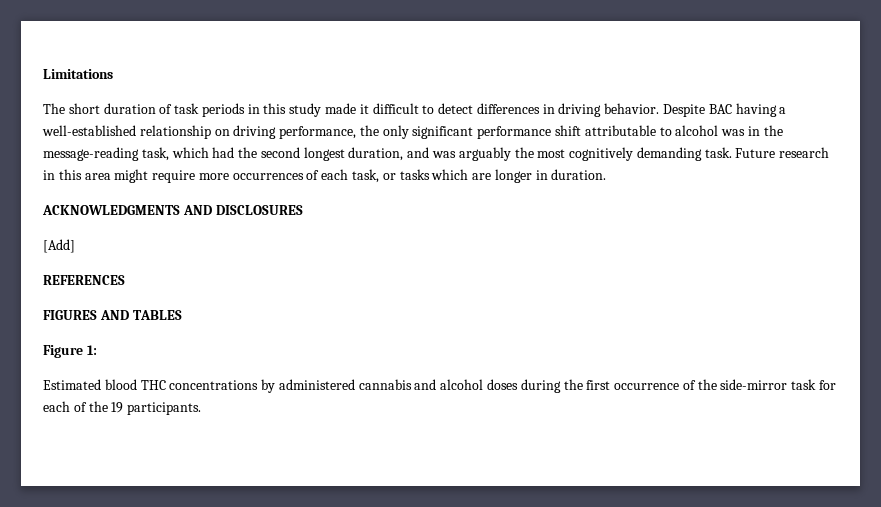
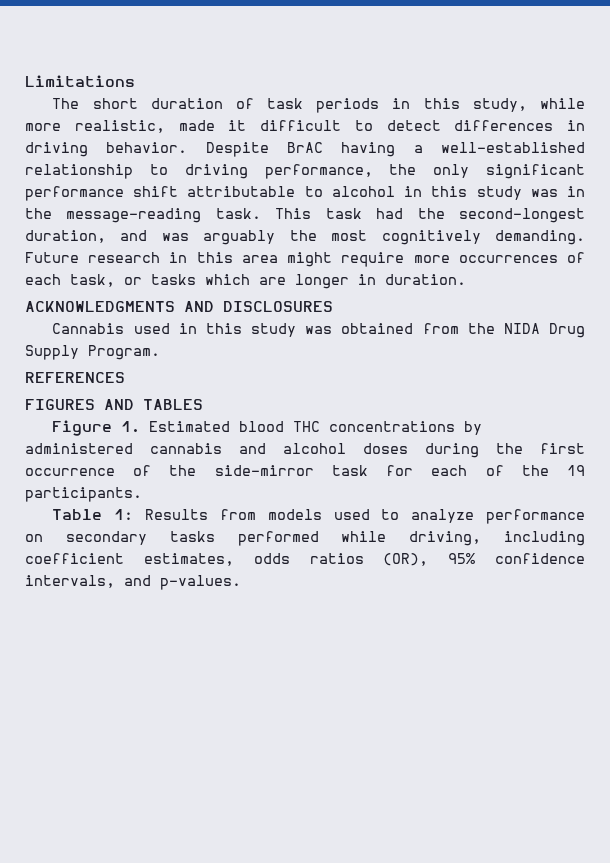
[289,103,322,117] study -> [472,98,585,112] [25,120,165,133] study, while more realistic,
[708,104,732,114] BAC -> [287,142,323,153] BrAC
[214,129,230,136] on -> [149,164,168,175] to
(719, 130) none -> [404,186,522,200] in this study
[141,147,345,161] task, which had the second longest -> [215,208,585,223] task. This task had the second-longest
[636,147,732,161] demanding task. -> [495,230,585,245] demanding.
[43,239,75,253] [Add] -> [52,323,586,338] [25,345,160,360] Cannabis used in this study was obtained from the NIDA Drug Supply Program.
[86,345,97,355] 1: // -> [121,421,141,433] 1.
(202, 408) none -> [52,509,586,524] [25,531,585,546] [25,553,585,566] [25,575,241,590] // Table 1: Results from models used to analyze performance on secondary tasks performed while driving, including coefficient estimates, odds ratios (OR), 95% confidence intervals, and p-values.

